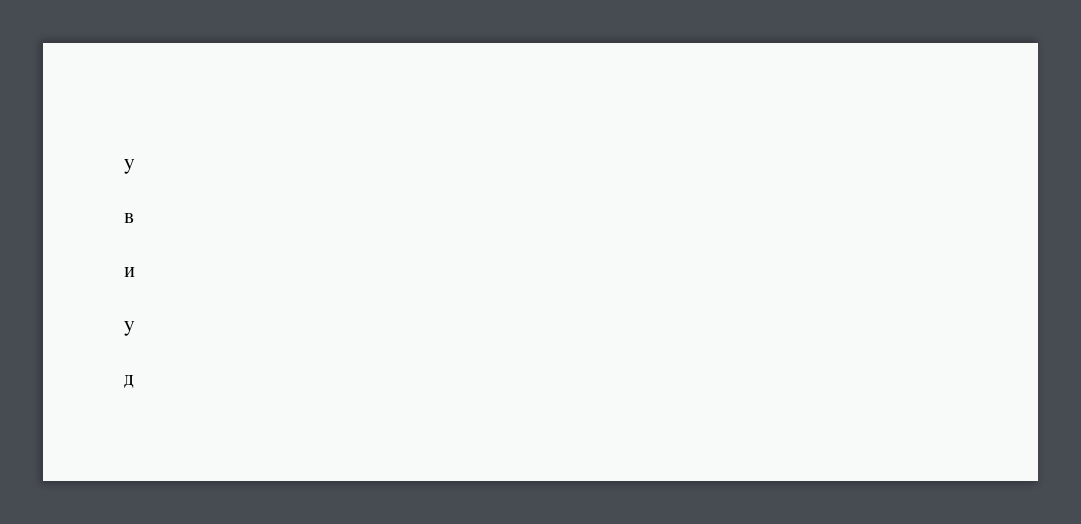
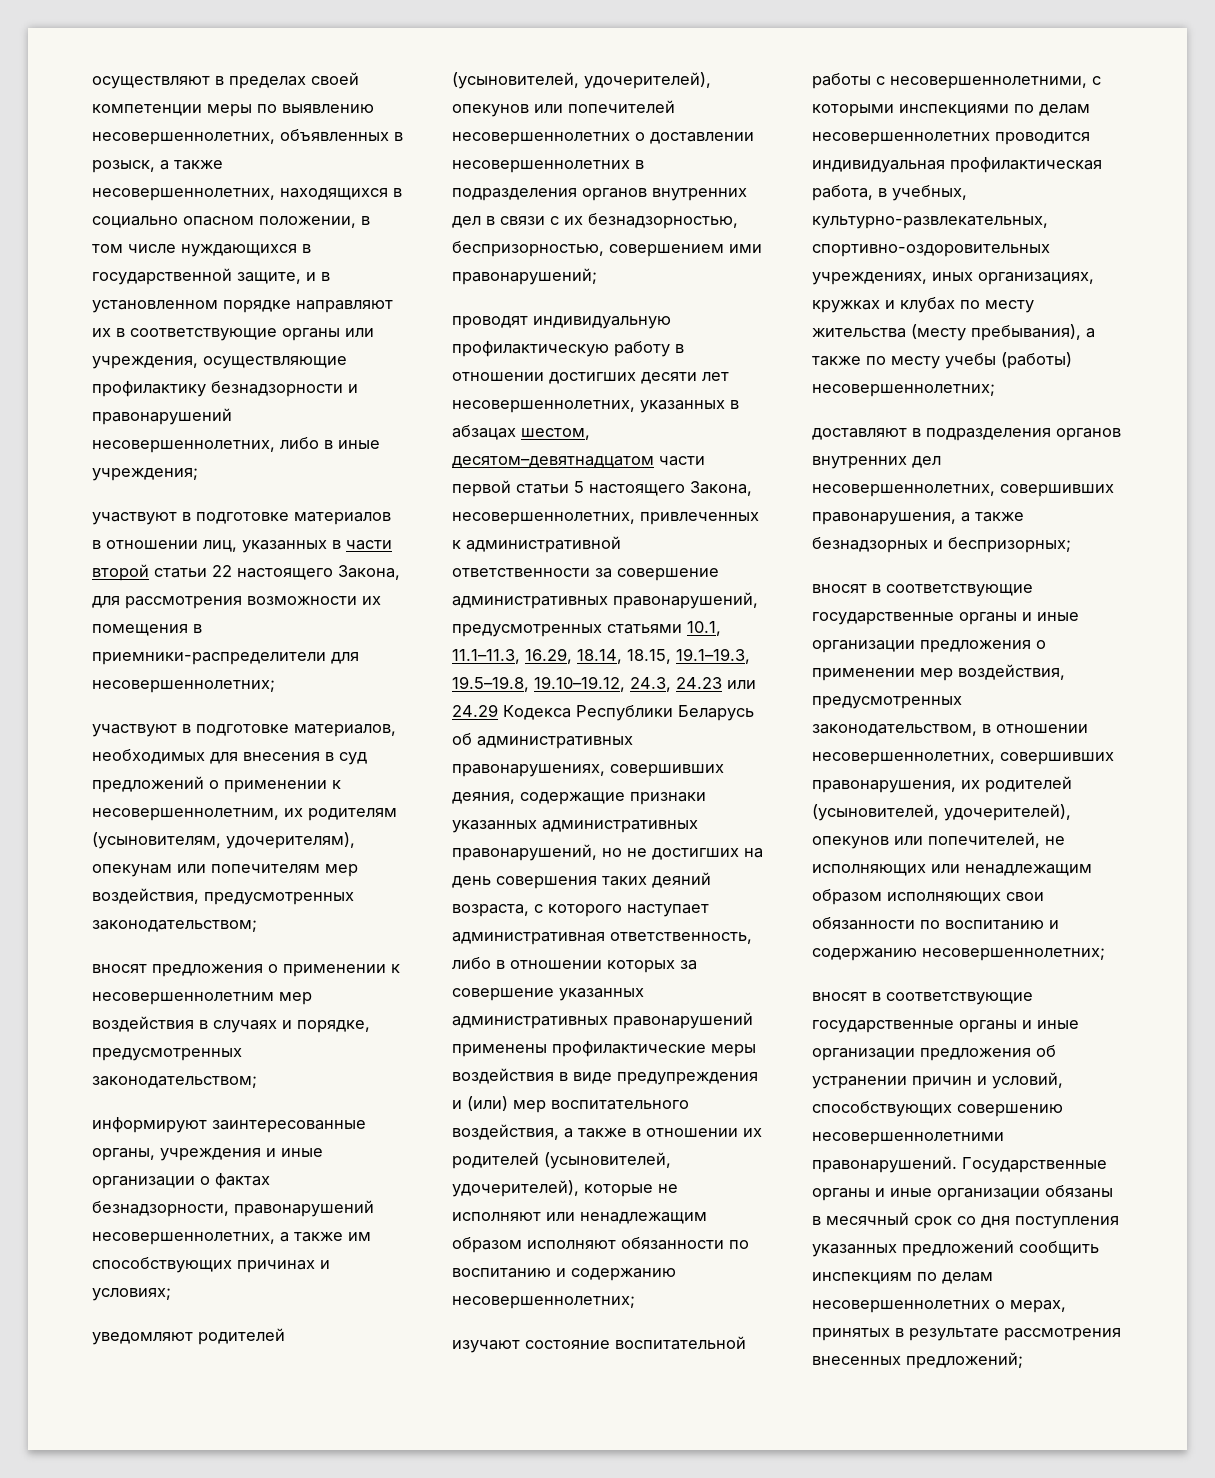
[124,159,135,174] [124,213,134,223] [124,267,135,277] [124,321,135,336] [124,375,134,388] у // в // и // у // д -> [92,72,359,89] [92,104,374,117] [92,129,403,145] [92,160,223,173] [92,188,402,201] [92,216,370,228] [92,244,311,257] [92,268,330,285] [92,300,393,313] [92,328,374,341] [92,356,347,369] [92,381,358,397] [92,408,232,425] [92,437,380,453] [92,468,198,481] [92,512,391,525] [92,540,392,553] [92,564,400,581] [92,596,381,609] [92,624,202,636] [92,652,359,665] [92,680,275,693] [92,724,396,737] [92,749,367,765] [92,776,341,793] [92,808,397,821] [92,832,355,849] [92,864,358,877] [92,888,354,905] [92,920,257,932] [92,964,400,977] [92,992,312,1005] [92,1016,370,1033] [92,1048,242,1061] [92,1076,257,1088] [92,1117,366,1133] [92,1148,323,1161] [92,1173,270,1189] [92,1200,374,1217] [92,1232,371,1245] [92,1257,330,1273] [92,1288,171,1301] [92,1328,285,1345] [452,72,711,89] [452,100,675,117] [452,132,754,145] [452,160,644,173] [452,188,747,201] [452,213,738,229] [452,241,762,257] [452,268,597,285] [452,316,671,329] [452,341,684,357] [452,372,729,384] [452,400,739,413] [452,425,590,440] [452,456,705,468] [452,480,752,497] [452,512,759,525] [452,536,621,553] [452,568,719,581] [452,592,758,609] [452,621,721,637] [452,648,750,664] [452,676,756,692] [452,704,754,721] [452,733,633,749] [452,764,724,777] [452,792,706,805] [452,820,698,833] [452,844,763,861] [452,872,711,889] [452,904,709,917] [452,932,752,945] [452,957,697,973] [452,988,644,1001] [452,1012,753,1029] [452,1041,756,1057] [452,1068,758,1085] [452,1096,689,1113] [452,1124,762,1140] [452,1152,671,1169] [452,1180,678,1197] [452,1212,707,1224] [452,1237,749,1253] [452,1268,676,1281] [452,1296,635,1309] [452,1336,746,1353] [812,73,1101,89] [812,104,1090,117] [812,132,1090,145] [812,157,1102,173] [812,185,967,201] [812,216,1048,229] [812,244,1050,257] [812,272,1094,285] [812,297,1034,313] [812,324,1095,341] [812,352,1072,369] [812,384,995,397] [812,428,1121,441] [812,456,941,469] [812,484,1114,497] [812,512,1024,525] [812,537,1071,553] [812,584,1033,597] [812,612,1079,625] [812,640,1046,653] [812,664,1065,681] [812,696,962,709] [812,724,1088,736] [812,752,1114,765] [812,776,1072,793] [812,804,1071,821] [812,832,1065,849] [812,864,1092,876] [812,889,1044,905] [812,917,1059,930] [812,948,1105,961] [812,992,1033,1005] [812,1020,1079,1033] [812,1045,1056,1061] [812,1072,1063,1089] [812,1101,1063,1117] [812,1132,1004,1145] [812,1156,1107,1173] [812,1185,1113,1201] [812,1212,1119,1229] [812,1240,1099,1257] [812,1272,993,1284] [812,1300,1066,1313] [812,1328,1121,1341] [812,1352,1023,1369] осуществляют в пределах своей компетенции меры по выявлению несовершеннолетних, объявленных в розыск, а также несовершеннолетних, находящихся в социально опасном положении, в том числе нуждающихся в государственной защите, и в установленном порядке направляют их в соответствующие органы или учреждения, осуществляющие профилактику безнадзорности и правонарушений несовершеннолетних, либо в иные учреждения; // участвуют в подготовке материалов в отношении лиц, указанных в части второй статьи 22 настоящего Закона, для рассмотрения возможности их помещения в приемники-распределители для несовершеннолетних; // участвуют в подготовке материалов, необходимых для внесения в суд предложений о применении к несовершеннолетним, их родителям (усыновителям, удочерителям), опекунам или попечителям мер воздействия, предусмотренных законодательством; // вносят предложения о применении к несовершеннолетним мер воздействия в случаях и порядке, предусмотренных законодательством; // информируют заинтересованные органы, учреждения и иные организации о фактах безнадзорности, правонарушений несовершеннолетних, а также им способствующих причинах и условиях; // уведомляют родителей (усыновителей, удочерителей), опекунов или попечителей несовершеннолетних о доставлении несовершеннолетних в подразделения органов внутренних дел в связи с их безнадзорностью, беспризорностью, совершением ими правонарушений; // проводят индивидуальную профилактическую работу в отношении достигших десяти лет несовершеннолетних, указанных в абзацах шестом, десятом–девятнадцатом части первой статьи 5 настоящего Закона, несовершеннолетних, привлеченных к административной ответственности за совершение административных правонарушений, предусмотренных статьями 10.1, 11.1–11.3, 16.29, 18.14, 18.15, 19.1–19.3, 19.5–19.8, 19.10–19.12, 24.3, 24.23 или 24.29 Кодекса Республики Беларусь об административных правонарушениях, совершивших деяния, содержащие признаки указанных административных правонарушений, но не достигших на день совершения таких деяний возраста, с которого наступает административная ответственность, либо в отношении которых за совершение указанных административных правонарушений применены профилактические меры воздействия в виде предупреждения и (или) мер воспитательного воздействия, а также в отношении их родителей (усыновителей, удочерителей), которые не исполняют или ненадлежащим образом исполняют обязанности по воспитанию и содержанию несовершеннолетних; // изучают состояние воспитательной работы с несовершеннолетними, с которыми инспекциями по делам несовершеннолетних проводится индивидуальная профилактическая работа, в учебных, культурно-развлекательных, спортивно-оздоровительных учреждениях, иных организациях, кружках и клубах по месту жительства (месту пребывания), а также по месту учебы (работы) несовершеннолетних; // доставляют в подразделения органов внутренних дел несовершеннолетних, совершивших правонарушения, а также безнадзорных и беспризорных; // вносят в соответствующие государственные органы и иные организации предложения о применении мер воздействия, предусмотренных законодательством, в отношении несовершеннолетних, совершивших правонарушения, их родителей (усыновителей, удочерителей), опекунов или попечителей, не исполняющих или ненадлежащим образом исполняющих свои обязанности по воспитанию и содержанию несовершеннолетних; // вносят в соответствующие государственные органы и иные организации предложения об устранении причин и условий, способствующих совершению несовершеннолетними правонарушений. Государственные органы и иные организации обязаны в месячный срок со дня поступления указанных предложений сообщить инспекциям по делам несовершеннолетних о мерах, принятых в результате рассмотрения внесенных предложений;

